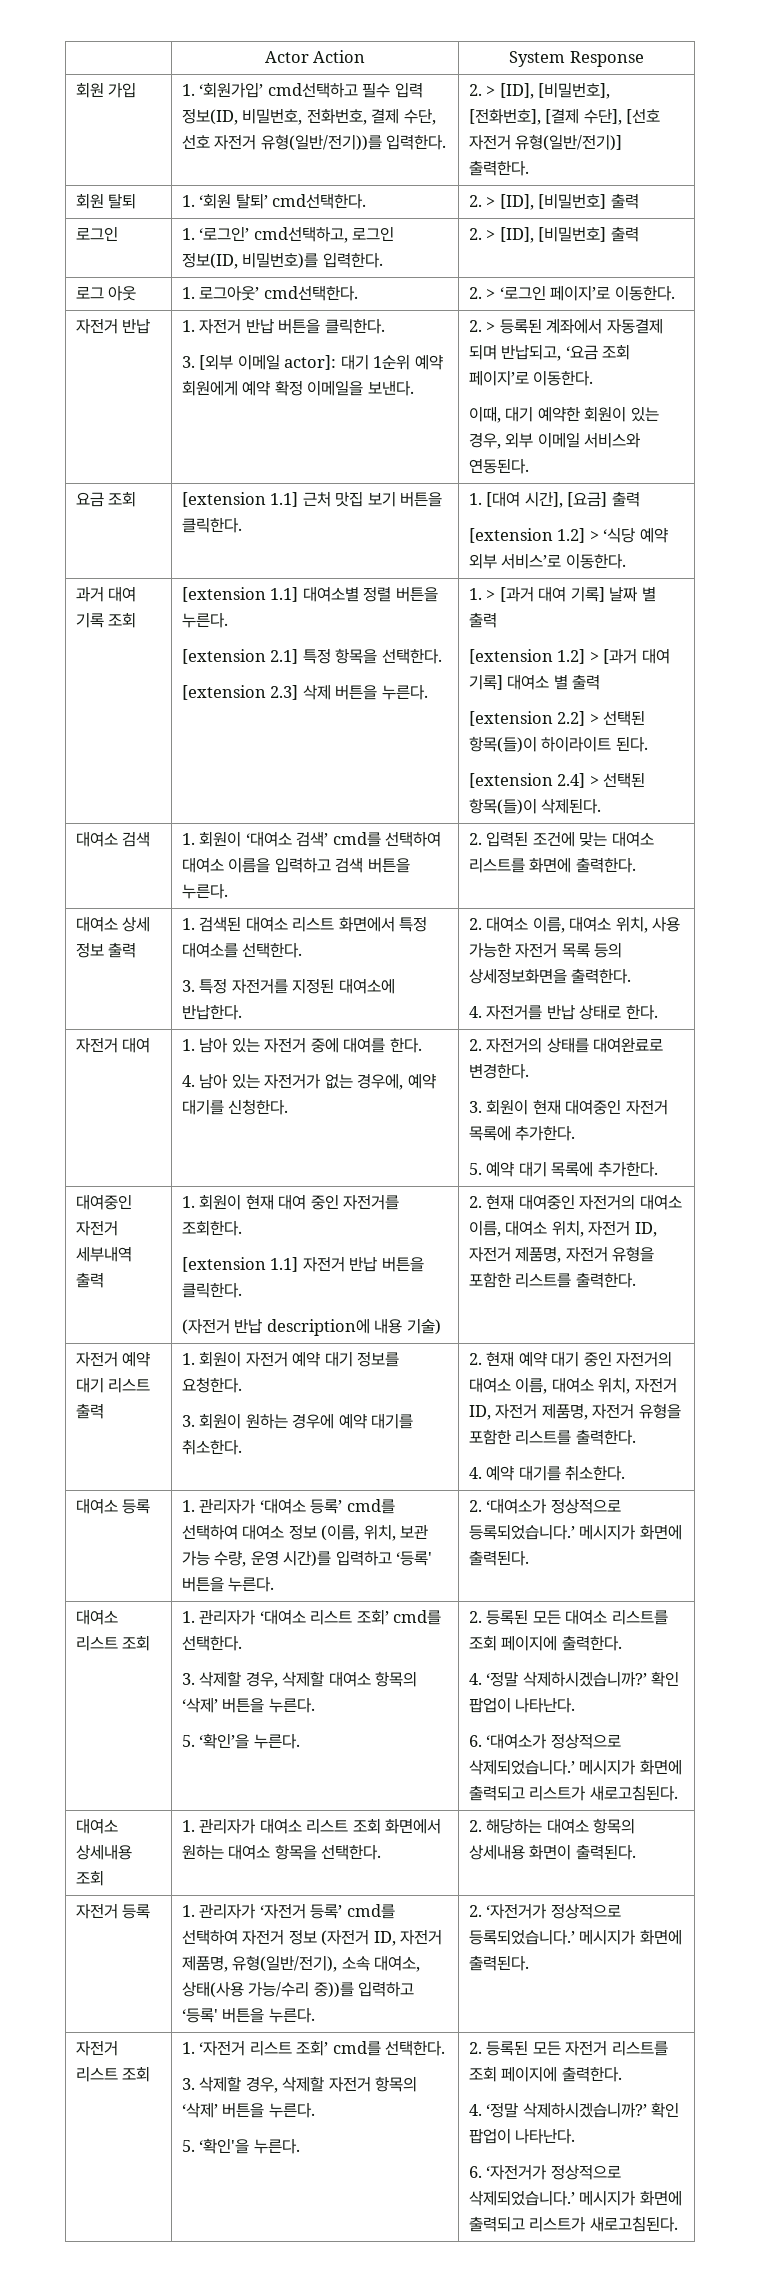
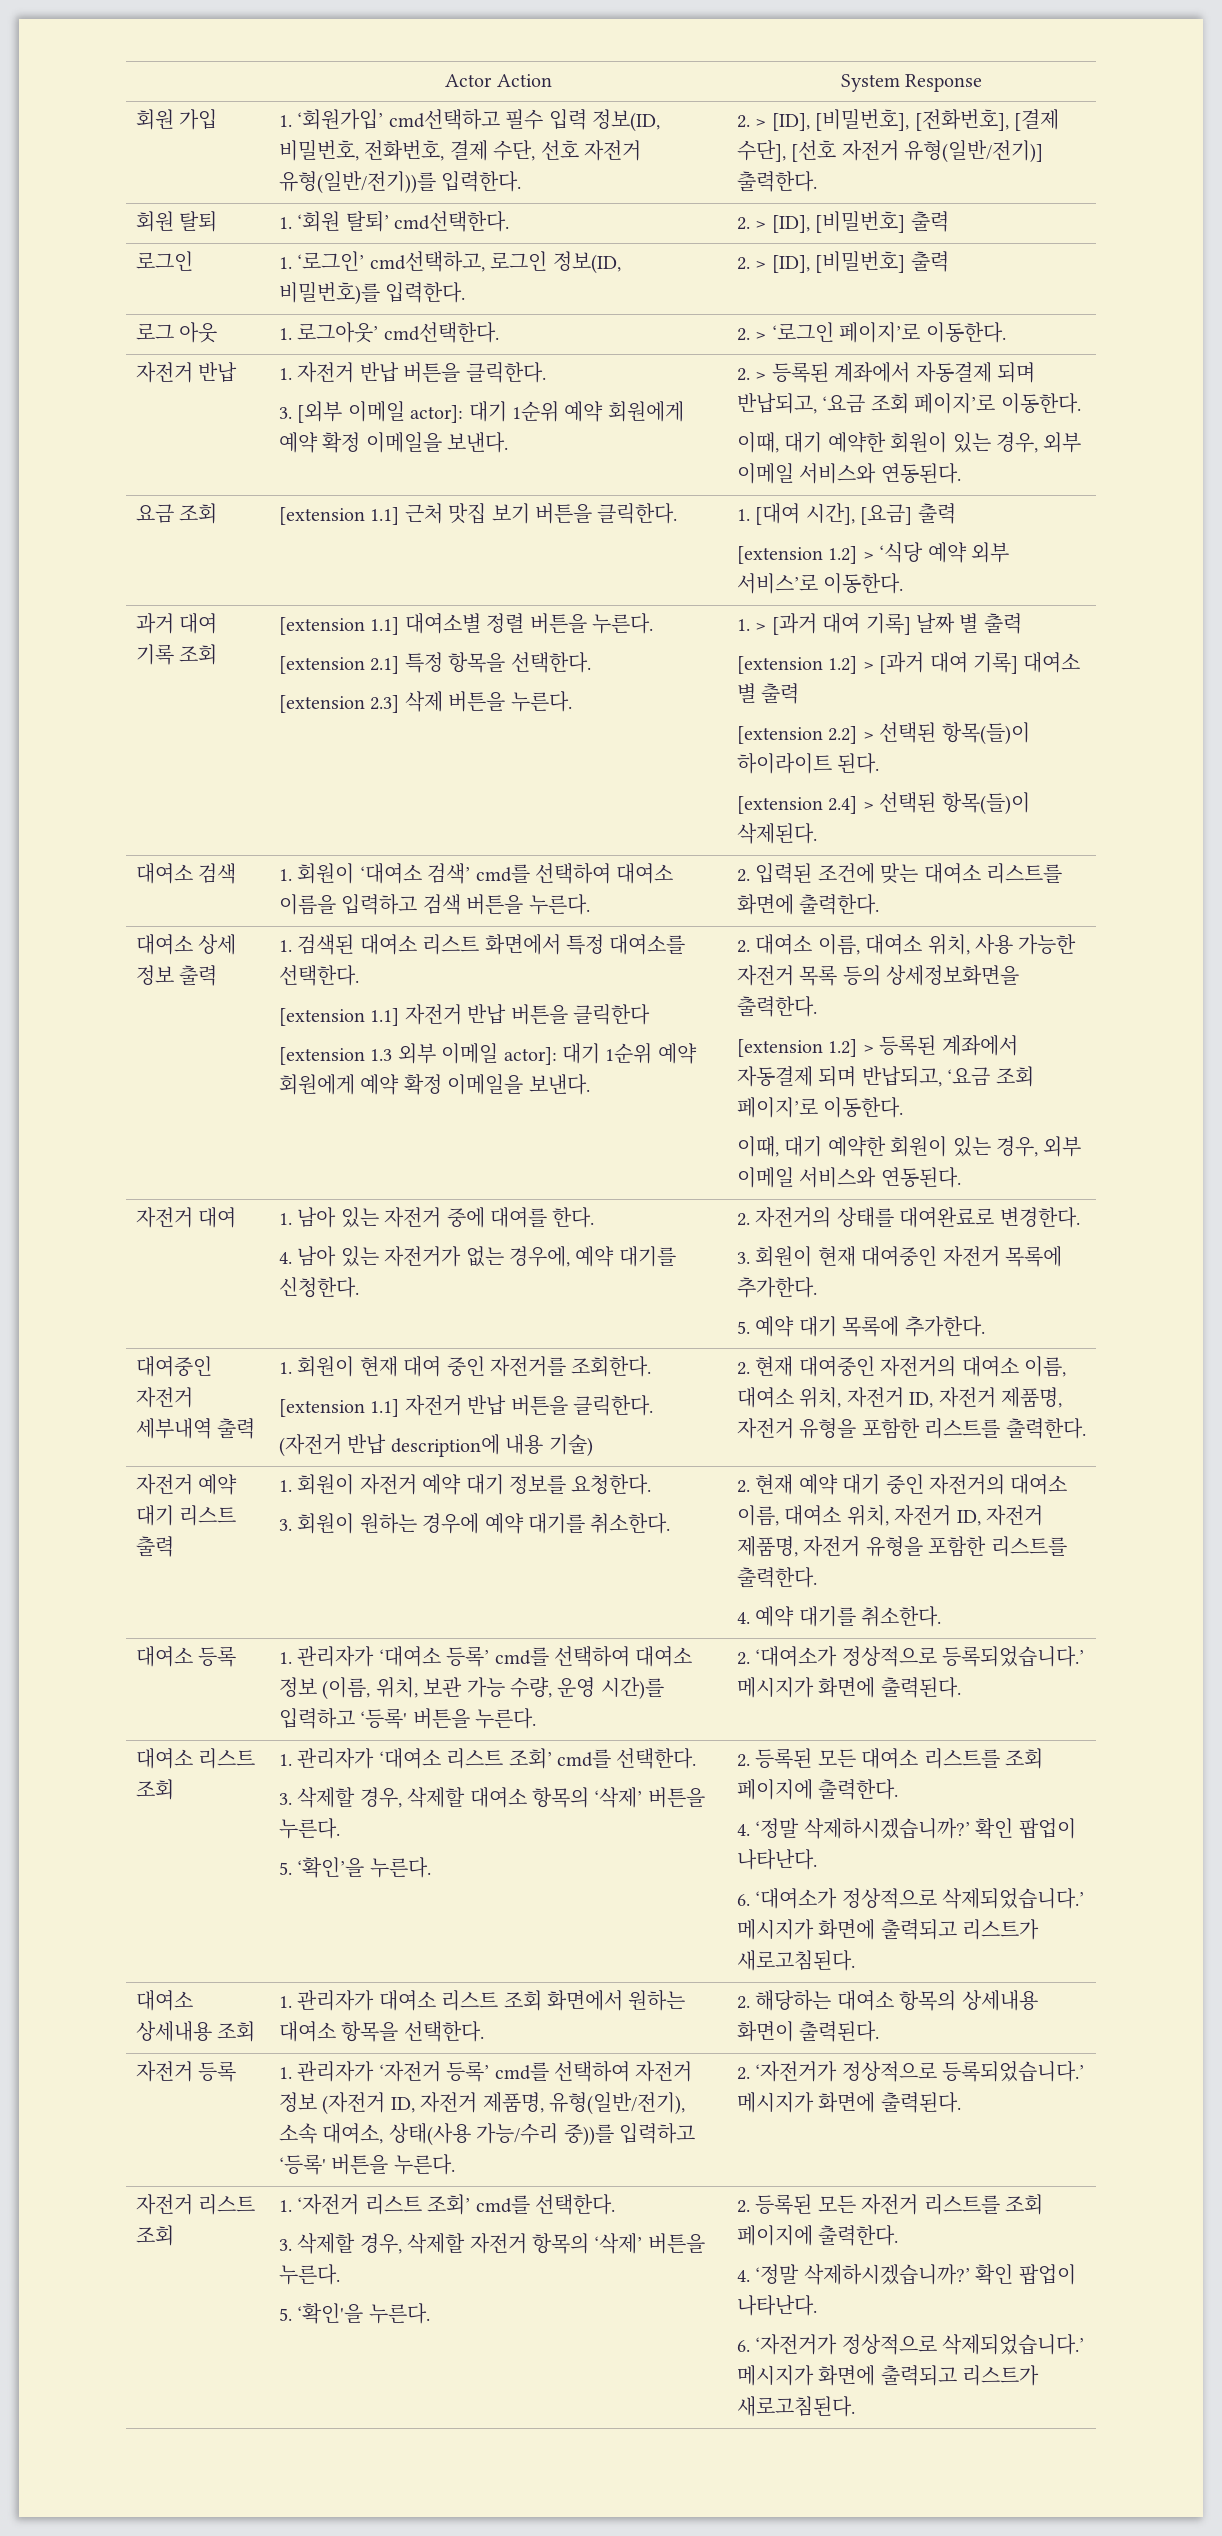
[181,978,395,994] [181,1004,242,1020] 3. 특정 자전거를 지정된 대여소에 반납한다. -> [279,1004,651,1026] [279,1043,697,1065] [279,1074,590,1095] [extension 1.1] 자전거 반납 버튼을 클릭한다 // [extension 1.3 외부 이메일 actor]: 대기 1순위 예약 회원에게 예약 확정 이메일을 보낸다.
[468,1004,658,1020] 4. 자전거를 반납 상태로 한다. -> [737,1035,1018,1057] [737,1066,1034,1087] [737,1097,904,1118] [737,1136,1082,1157] [737,1167,961,1188] [extension 1.2] > 등록된 계좌에서 자동결제 되며 반납되고, ‘요금 조회 페이지’로 이동한다. // 이때, 대기 예약한 회원이 있는 경우, 외부 이메일 서비스와 연동된다.

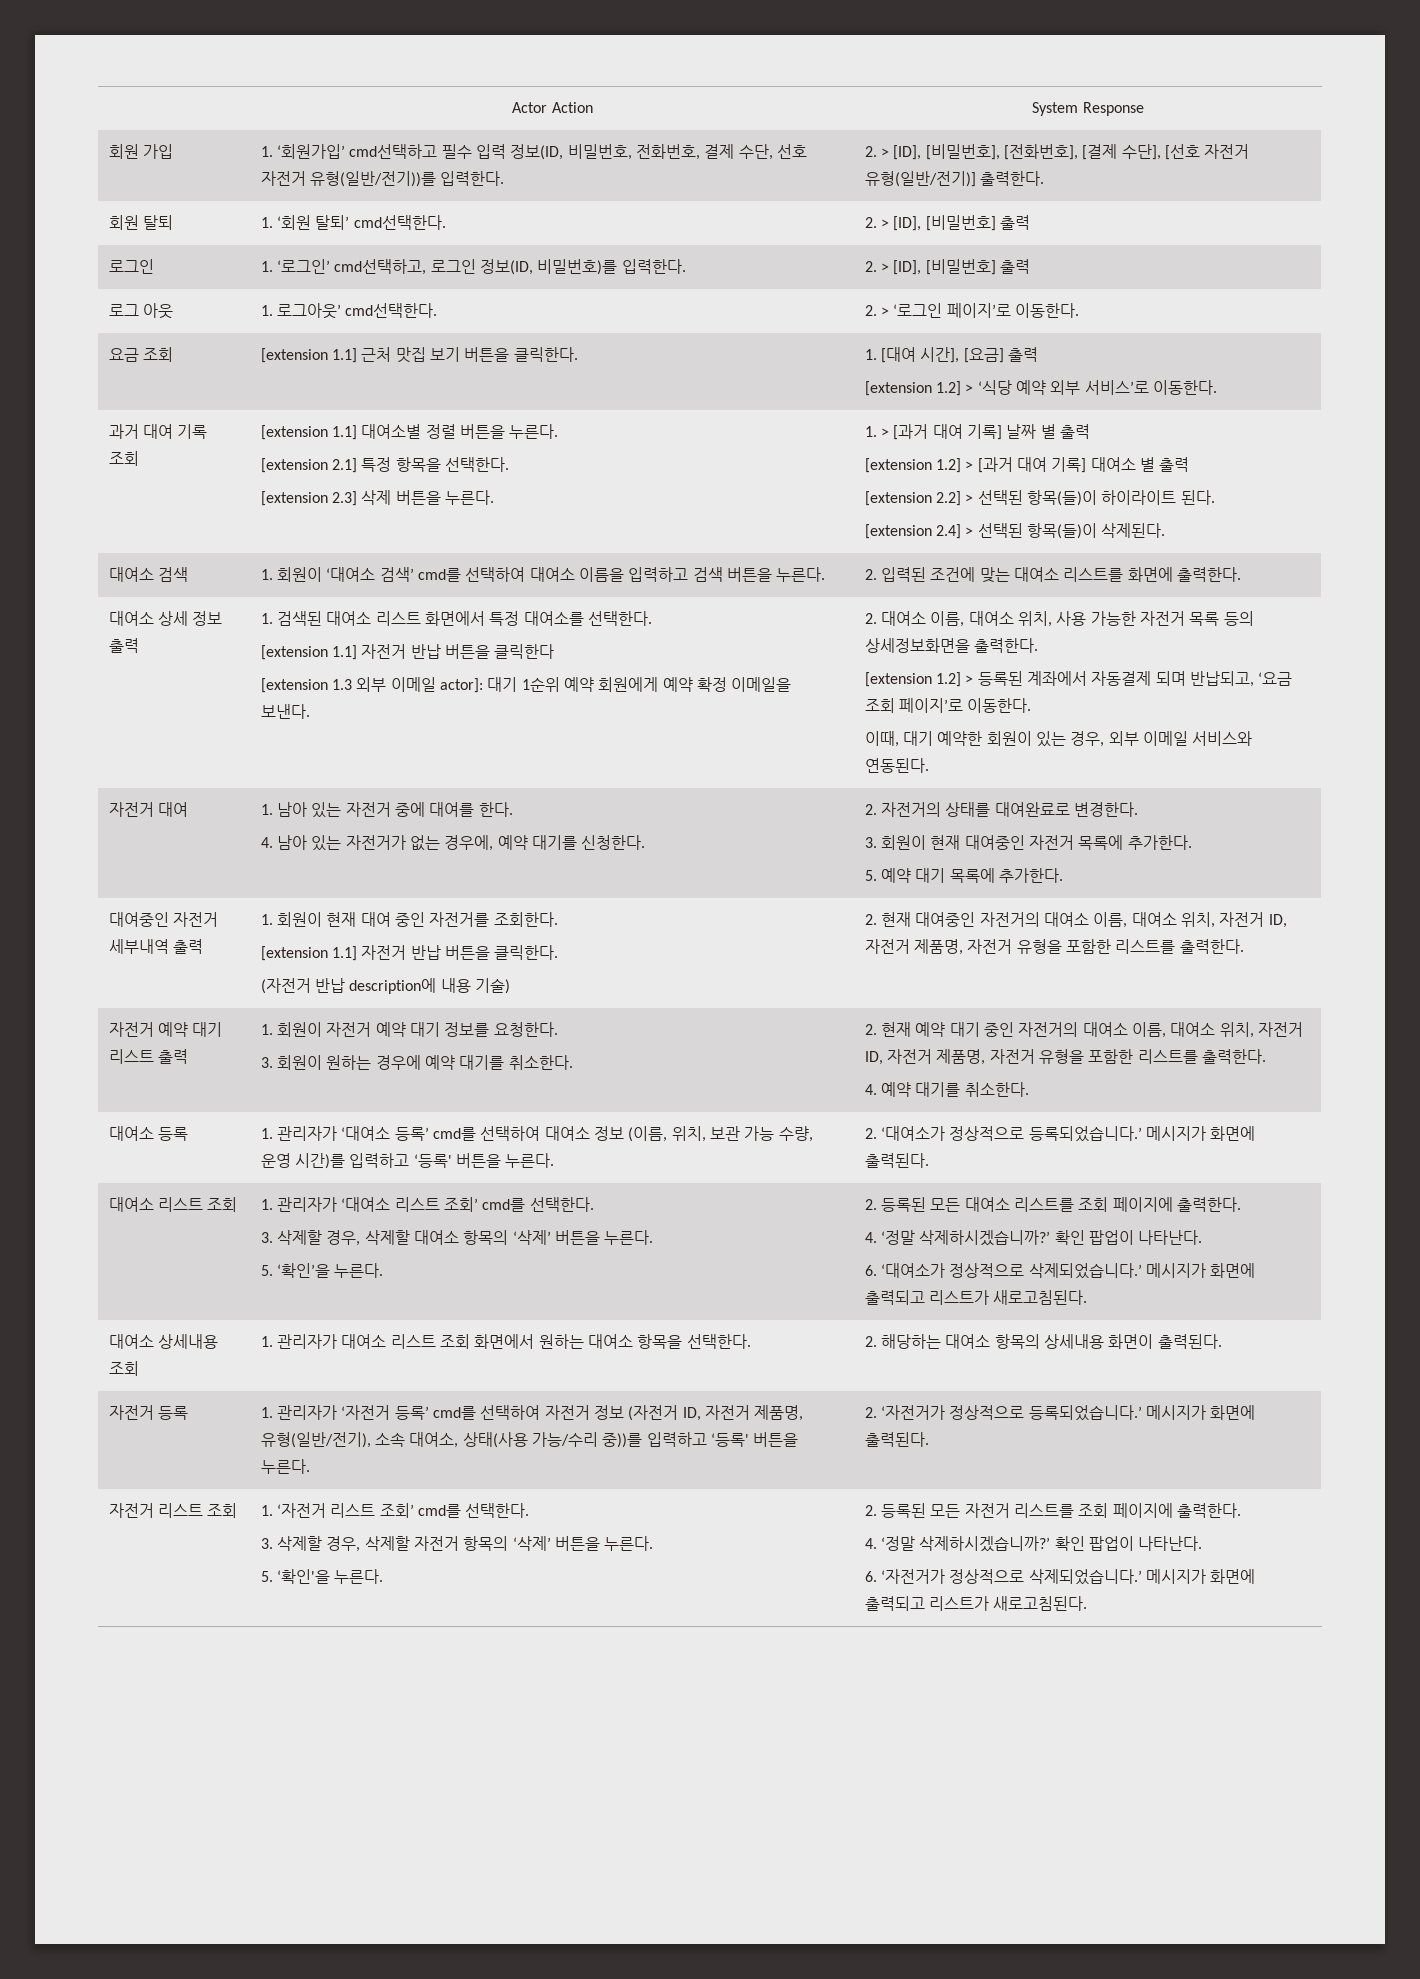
[136,362,238,383] [279,362,546,383] [279,401,684,423] [279,432,509,453] [737,362,1036,383] [737,393,1081,414] [737,432,1082,453] [737,463,961,484] // 자전거 반납 | 1. 자전거 반납 버튼을 클릭한다. // 3. [외부 이메일 actor]: 대기 1순위 예약 회원에게 예약 확정 이메일을 보낸다. | 2. > 등록된 계좌에서 자동결제 되며 반납되고, ‘요금 조회 페이지’로 이동한다. // 이때, 대기 예약한 회원이 있는 경우, 외부 이메일 서비스와 연동된다. -> (1080, 310) none

